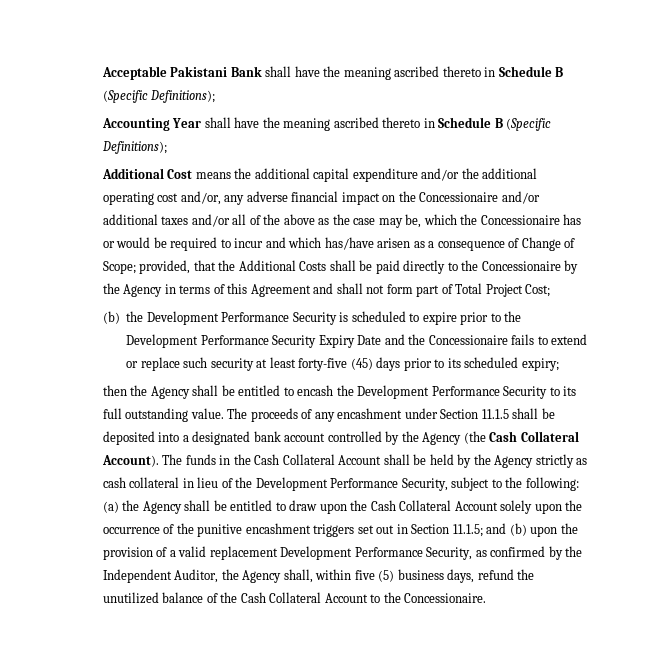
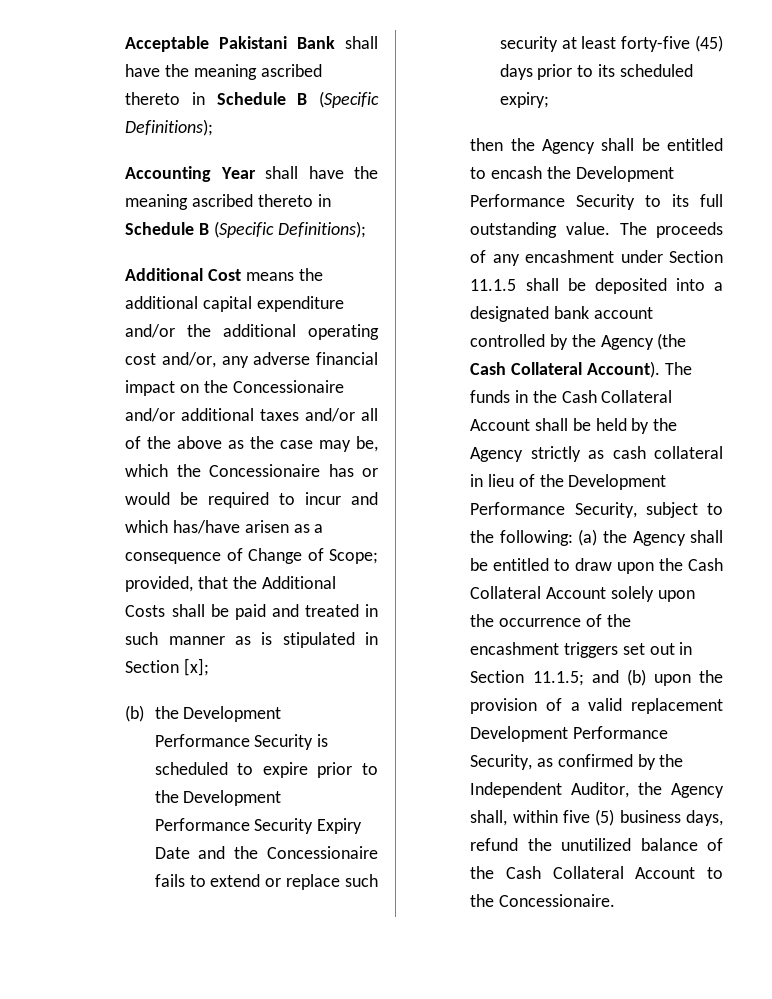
[403,260,579,274] [102,283,551,297] directly to the Concessionaire by the Agency in terms of this Agreement and shall not form part of Total Project Cost; -> [271,604,378,617] [125,632,378,648] [125,658,210,676] and treated in such manner as is stipulated in Section [x];
[197,524,243,537] punitive -> (631, 620) none

